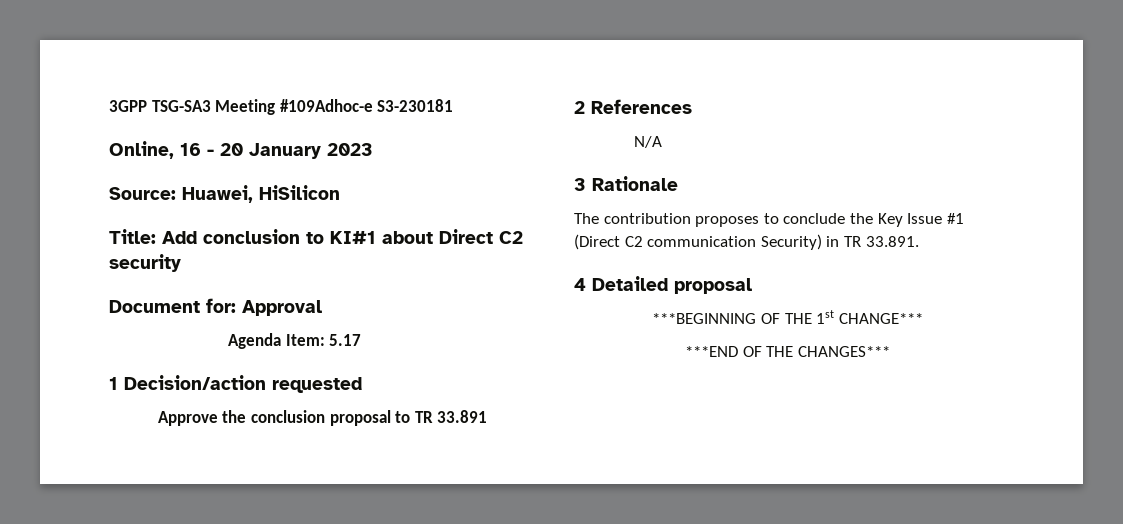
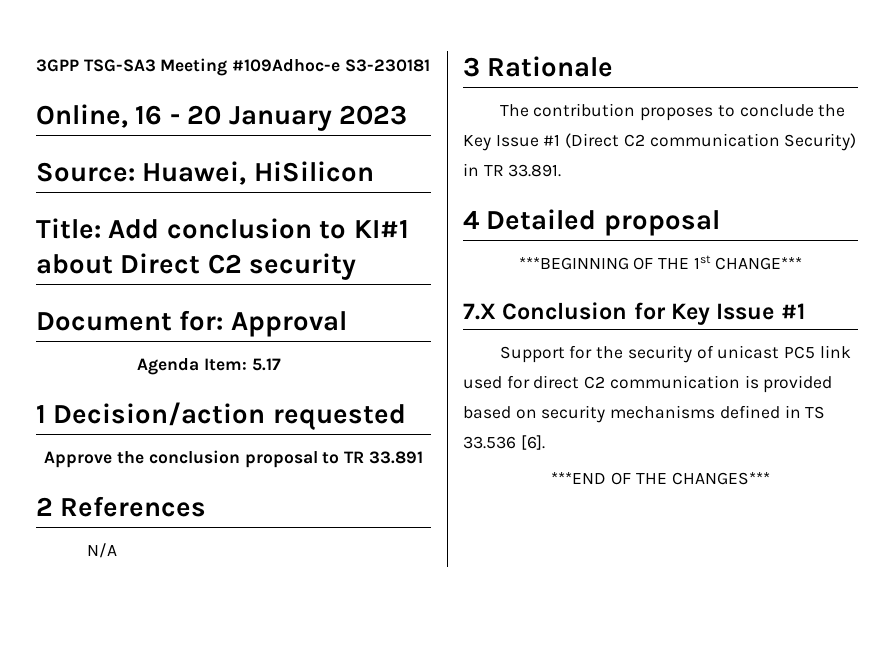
(923, 318) none -> [463,302,805,325] [499,345,851,363] [463,375,833,393] [463,405,826,423] [463,435,545,450] // 7.X Conclusion for Key Issue #1 // Support for the security of unicast PC5 link used for direct C2 communication is provided based on security mechanisms defined in TS 33.536 [6].

